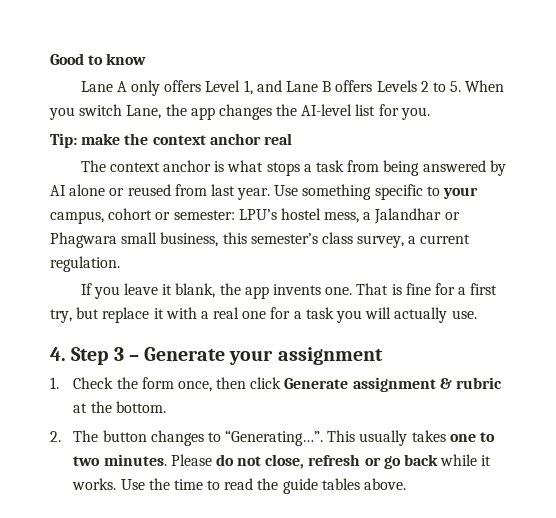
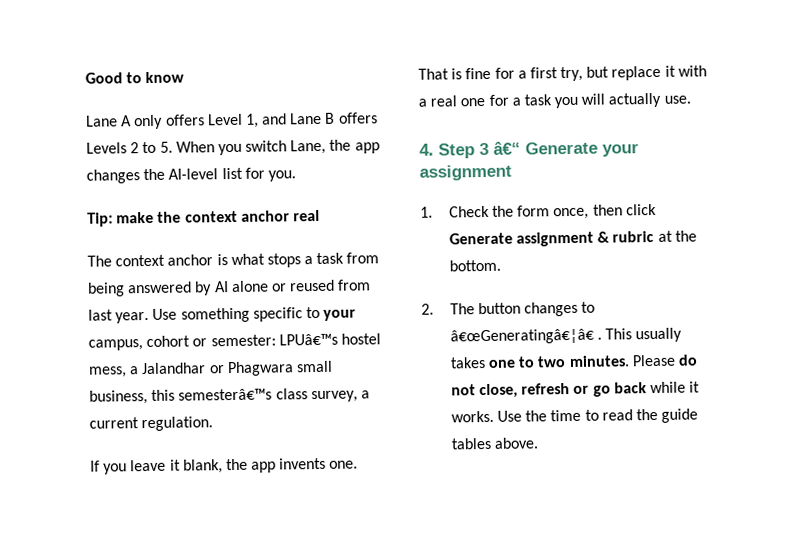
[238,209,277,220] LPU’s -> [278,333,338,346] LPUâ€™s
[250,233,318,244] semester’s -> [178,388,273,401] semesterâ€™s
[128,355,139,361] – -> [493,141,521,155] â€“
[225,430,324,446] “Generating…”. -> [449,328,602,345] â€œGeneratingâ€¦â€ .

